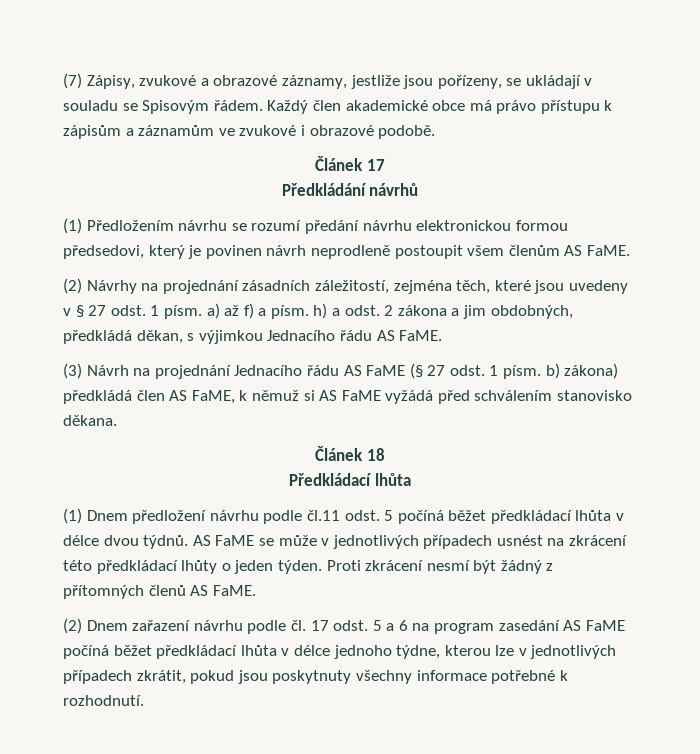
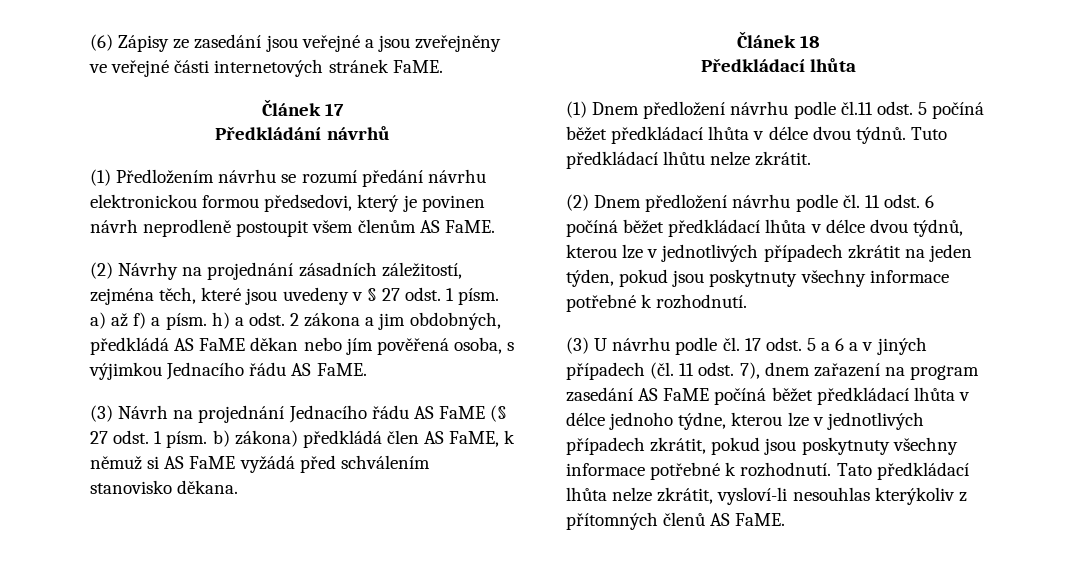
[63,73,593,89] [63,100,613,114] [63,125,436,139] (7) Zápisy, zvukové a obrazové záznamy, jestliže jsou pořízeny, se ukládají v souladu se Spisovým řádem. Každý člen akademické obce má právo přístupu k zápisům a záznamům ve zvukové i obrazové podobě. -> [90,34,502,52] [89,59,443,77] (6) Zápisy ze zasedání jsou veřejné a jsou zveřejněny ve veřejné části internetových stránek FaME.
[136,330,183,344] děkan, -> [174,337,502,355] AS FaME děkan nebo jím pověřená osoba,
[192,535,628,549] [63,560,554,574] [63,585,256,599] [63,618,191,634] AS FaME se může v jednotlivých případech usnést na zkrácení této předkládací lhůty o jeden týden. Proti zkrácení nesmí být žádný z přítomných členů AS FaME. // (2) Dnem zařazení -> [910,127,947,140] [566,151,812,169] [566,194,935,212] [566,219,963,237] [566,244,972,262] [566,269,949,287] [566,294,748,312] [566,337,608,354] Tuto předkládací lhůtu nelze zkrátit. // (2) Dnem předložení návrhu podle čl. 11 odst. 6 počíná běžet předkládací lhůta v délce dvou týdnů, kterou lze v jednotlivých případech zkrátit na jeden týden, pokud jsou poskytnuty všechny informace potřebné k rozhodnutí. // (3) U
(408, 625) none -> [849,337,927,355] [566,362,880,380] a v jiných případech (čl. 11 odst. 7), dnem zařazení
(144, 700) none -> [836,462,969,480] [566,487,967,505] [566,512,786,530] Tato předkládací lhůta nelze zkrátit, vysloví-li nesouhlas kterýkoliv z přítomných členů AS FaME.

